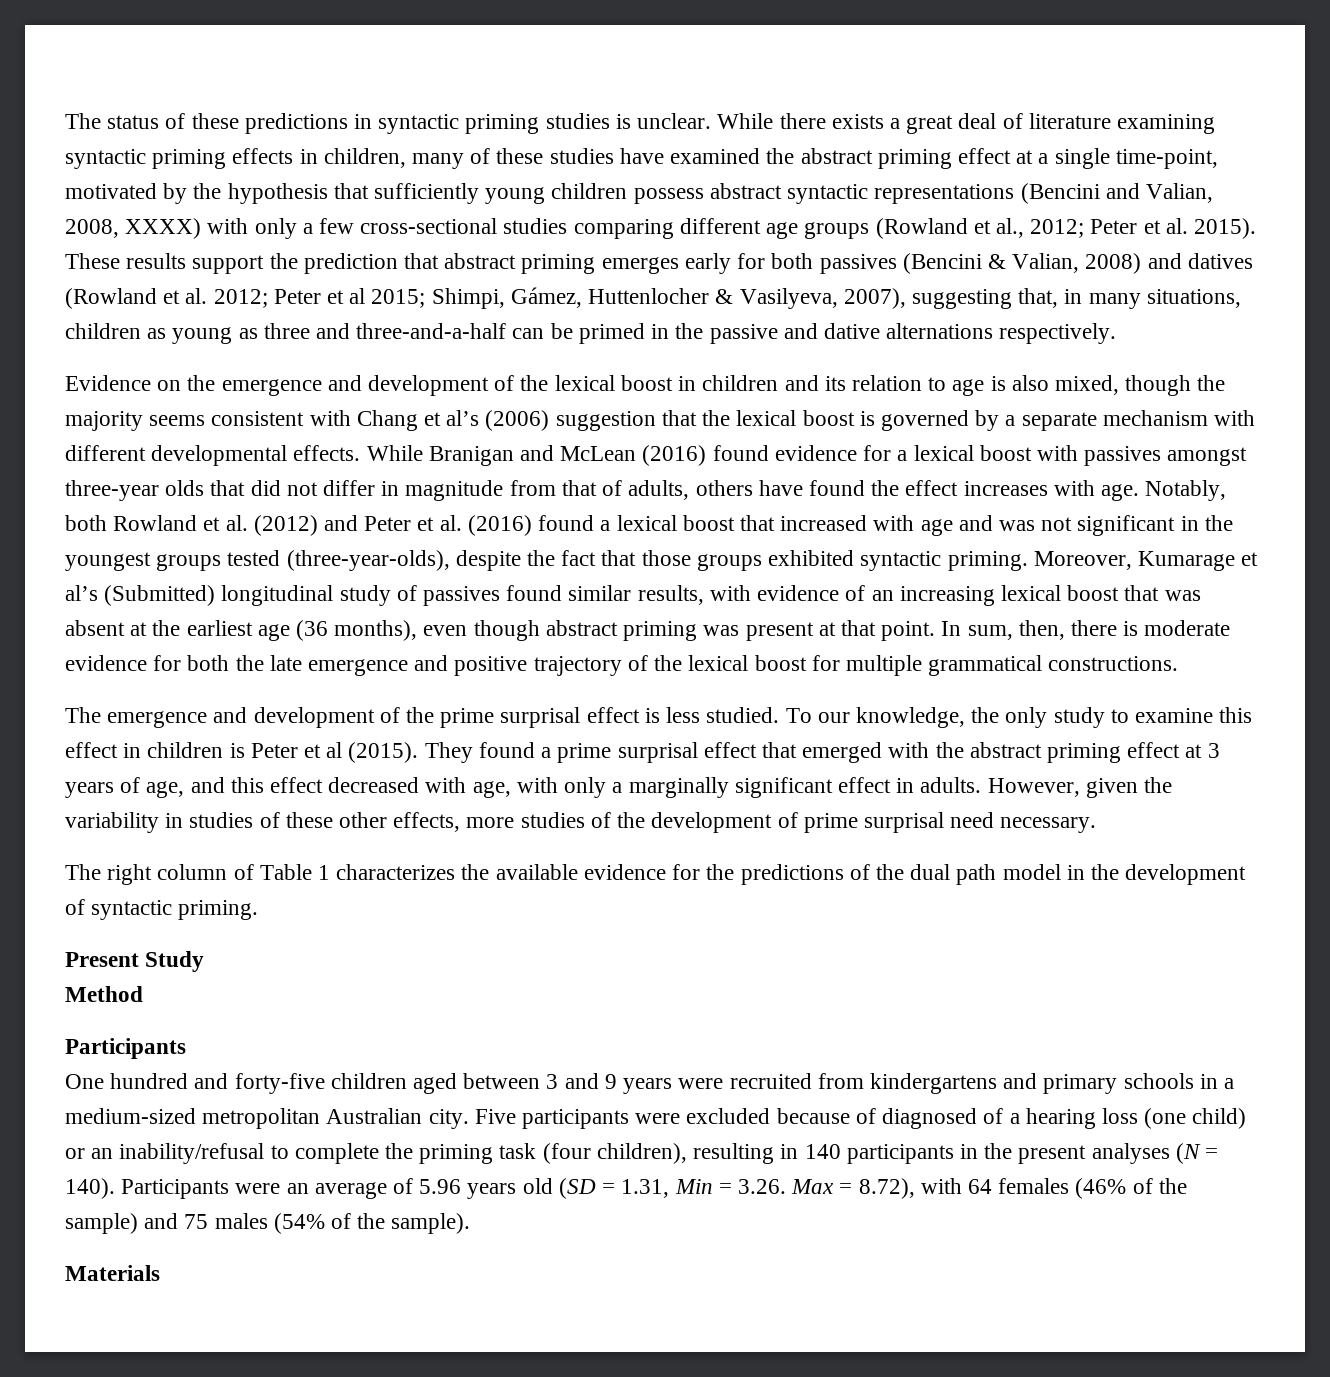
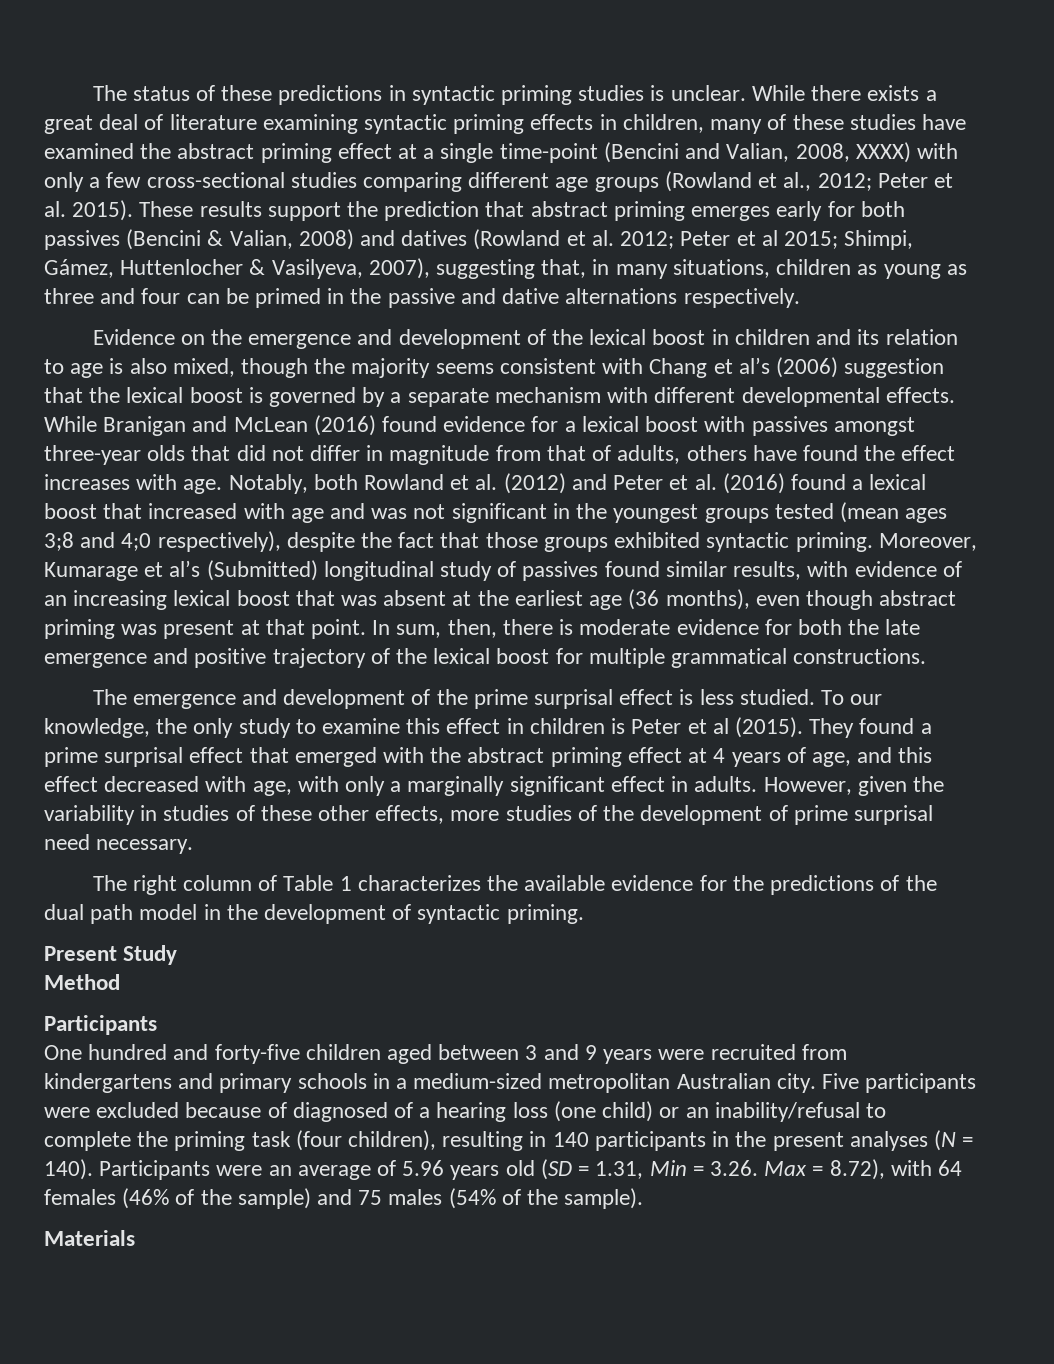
[1115,149,1218,169] [65,183,1015,204] time-point, motivated by the hypothesis that sufficiently young children possess abstract syntactic representations -> [499,143,598,163] time-point
[356,323,507,339] three-and-a-half -> [141,288,181,304] four
[286,550,450,571] (three-year-olds), -> [839,502,948,523] [44,531,281,552] (mean ages 3;8 and 4;0 respectively),
[1207,743,1220,758] 3 -> [713,748,726,763] 4

